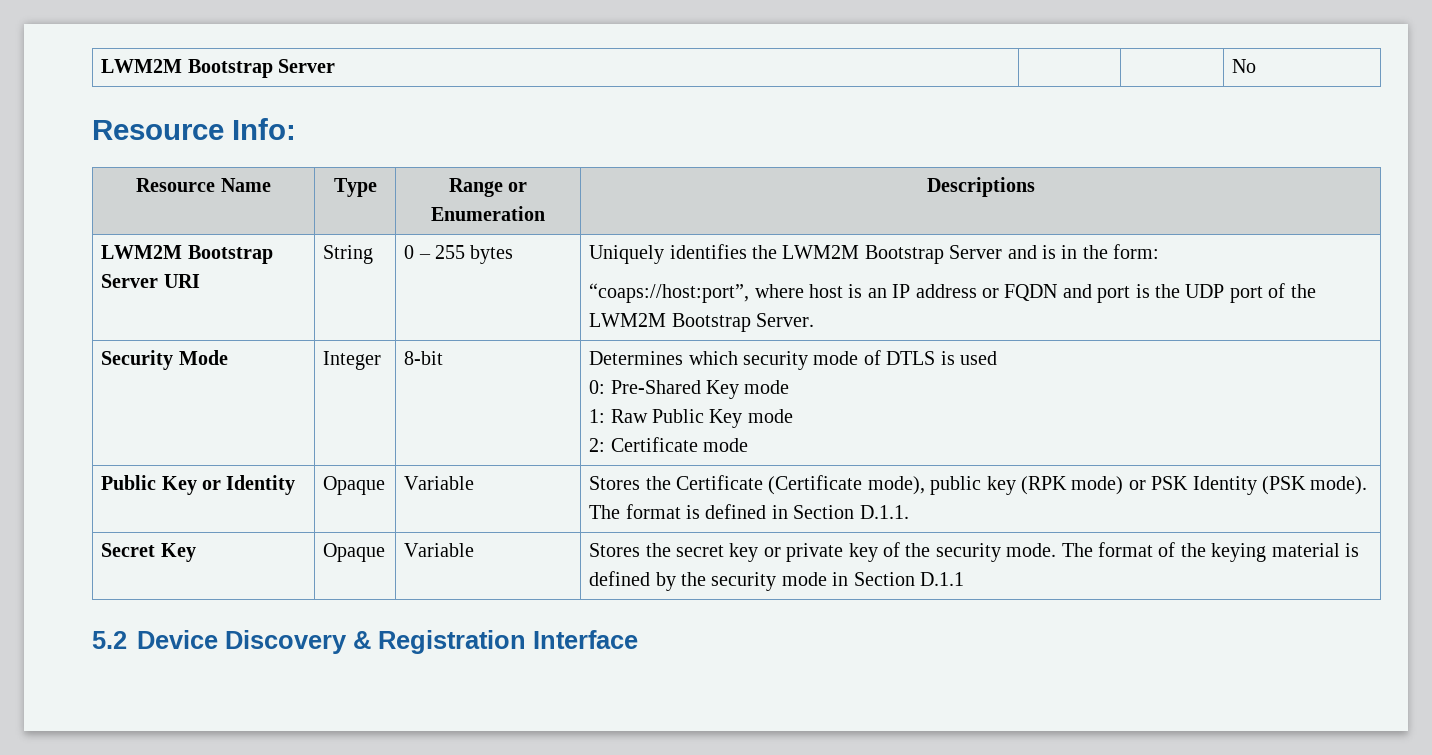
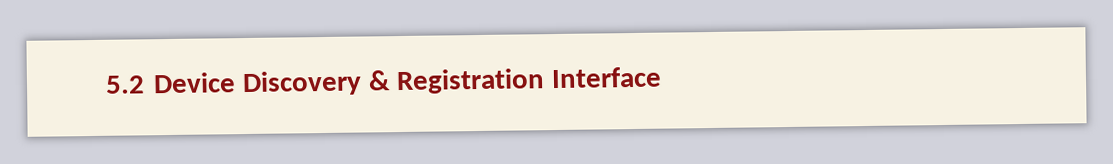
[101,59,335,78] [1232,59,1257,73] [92,118,296,140] [136,178,271,192] [333,178,377,197] [448,178,528,197] [431,206,545,221] [926,177,1035,197] [101,245,273,264] [101,274,200,288] [323,245,374,264] [404,245,514,264] [589,244,1160,264] [589,283,1316,303] [589,313,814,332] [101,350,228,370] [323,351,382,370] [404,351,444,365] [589,350,997,370] [589,380,790,399] [589,409,793,428] [589,437,748,452] [101,475,296,495] [323,476,386,495] [404,476,475,490] [589,475,1368,495] [589,504,909,519] [101,543,196,562] [323,543,386,562] [404,543,475,557] [589,542,1359,562] [589,571,964,591] LWM2M Bootstrap Server | | | No // Resource Info: // Resource Name | Type | Range or Enumeration | Descriptions // LWM2M Bootstrap Server URI | String | 0 – 255 bytes | Uniquely identifies the LWM2M Bootstrap Server and is in the form: // “coaps://host:port”, where host is an IP address or FQDN and port is the UDP port of the LWM2M Bootstrap Server. // Security Mode | Integer | 8-bit | Determines which security mode of DTLS is used // 0: Pre-Shared Key mode // 1: Raw Public Key mode // 2: Certificate mode // Public Key or Identity | Opaque | Variable | Stores the Certificate (Certificate mode), public key (RPK mode) or PSK Identity (PSK mode). The format is defined in Section D.1.1. // Secret Key | Opaque | Variable | Stores the secret key or private key of the security mode. The format of the keying material is defined by the security mode in Section D.1.1 // -> (105, 84) none

